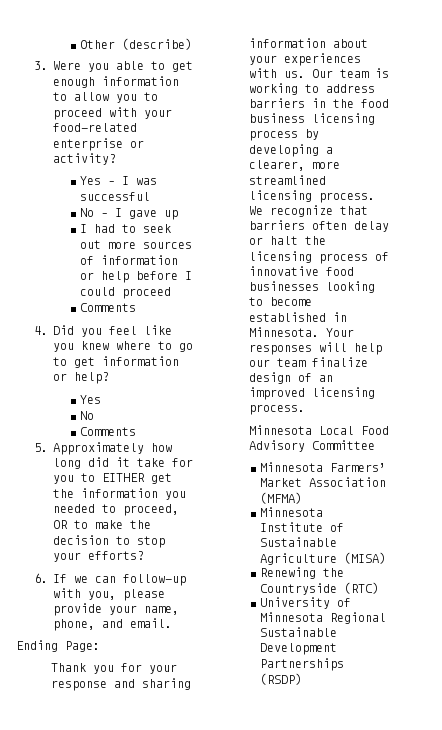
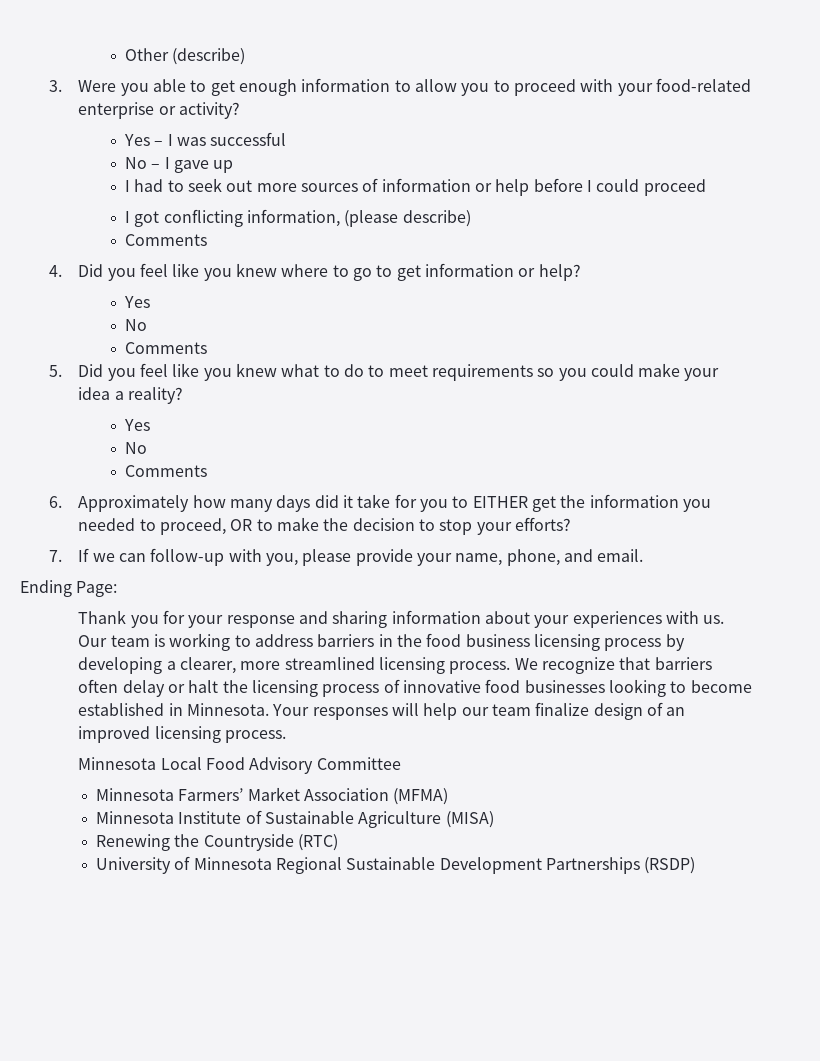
(172, 293) none -> [125,209,471,227] // I got conflicting information, (please describe)
[52,442,172,455] [52,458,81,469] Approximately how long -> [78,363,720,381] [78,387,184,404] [124,419,151,431] [125,442,148,454] [125,465,208,477] [49,495,311,512] Did you feel like you knew what to do to meet requirements so you could make your idea a reality? // Yes // No // Comments // 6. Approximately how many days
[33,573,48,583] 6. -> [49,550,63,562] 7.

